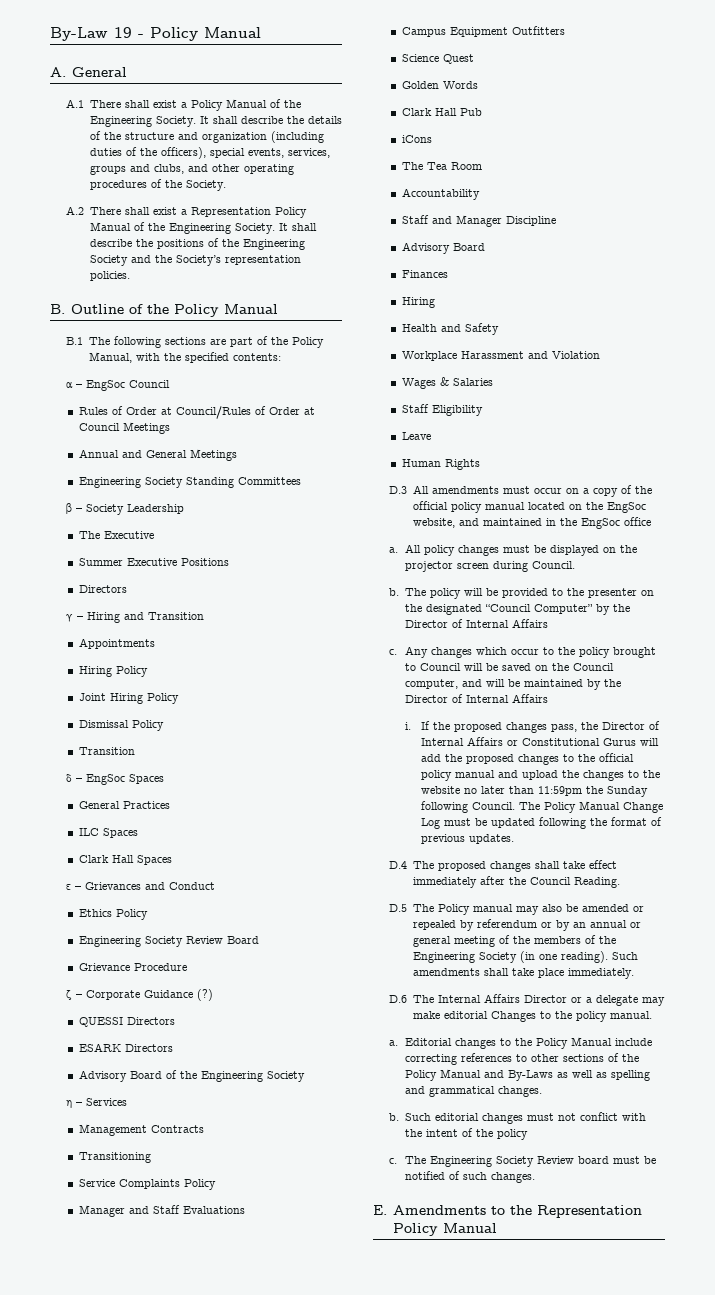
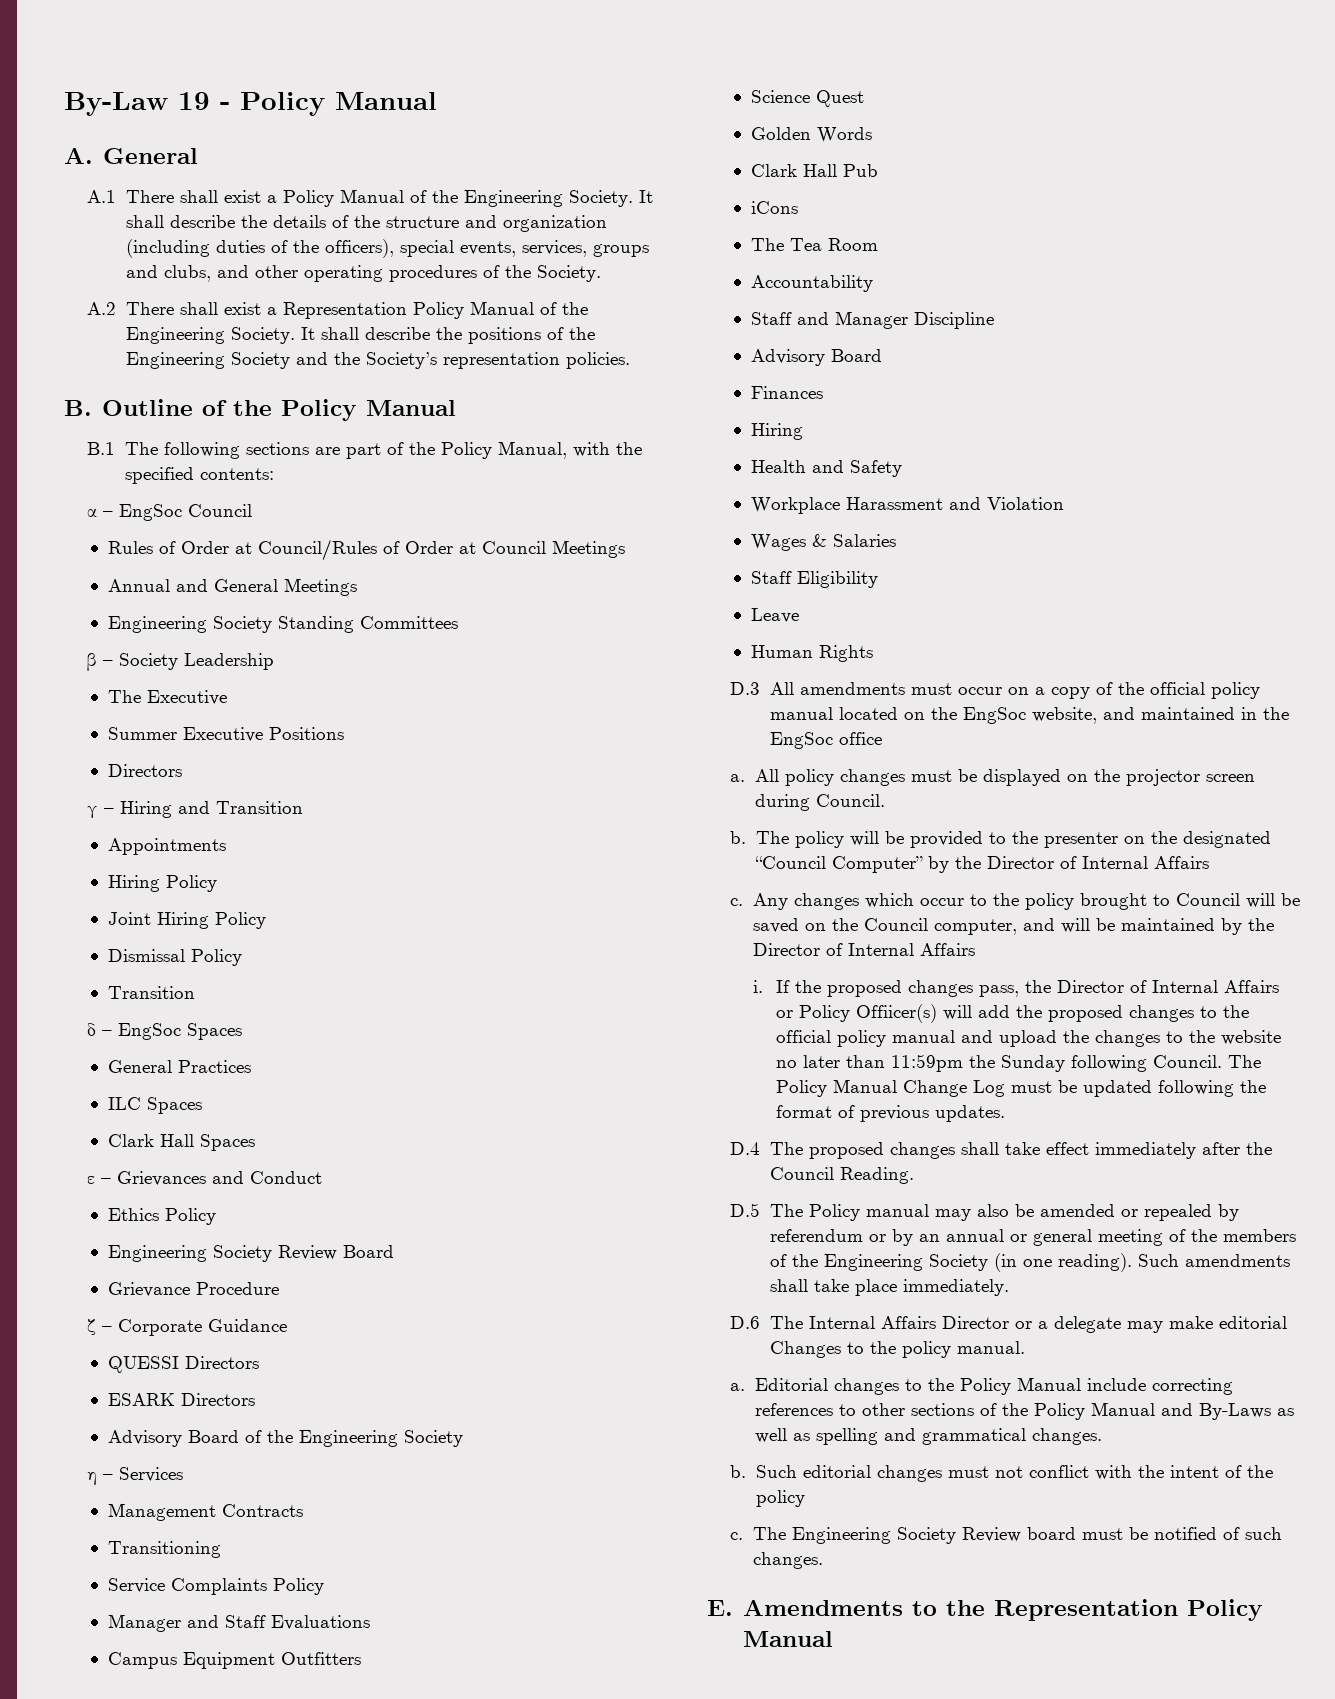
[196,989,213,1001] (?) -> (288, 1325) none
[521,738,636,746] Constitutional Gurus -> [799,1004,938,1023] Policy Offiicer(s)

